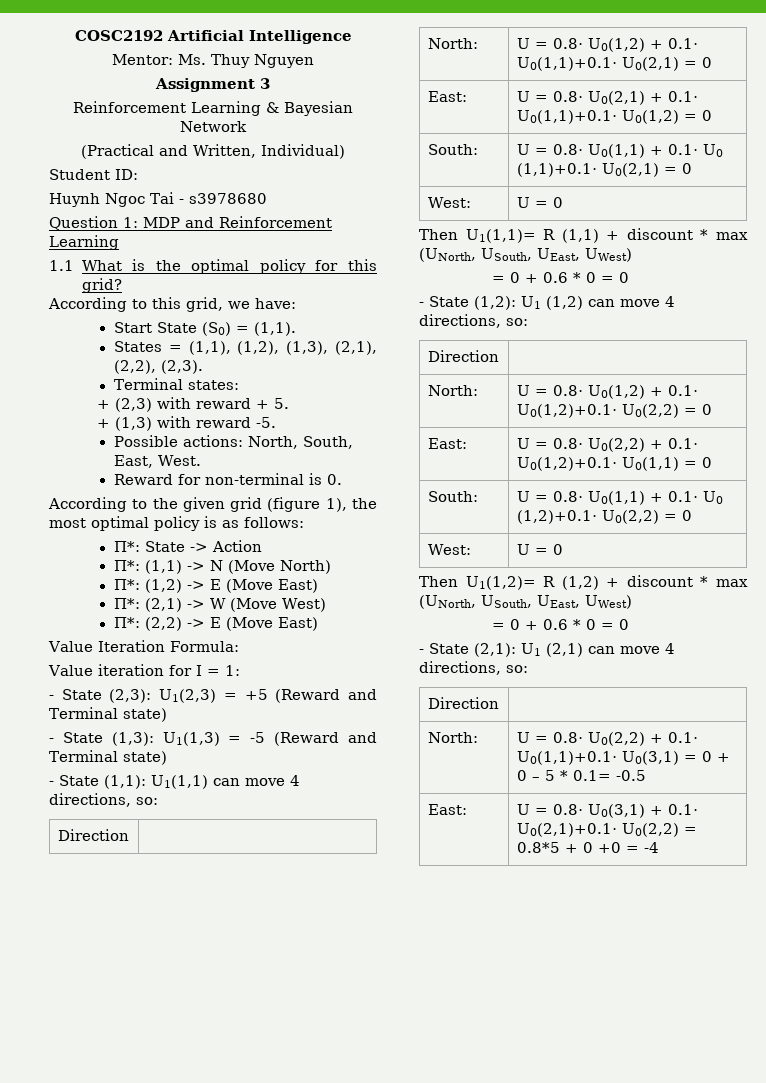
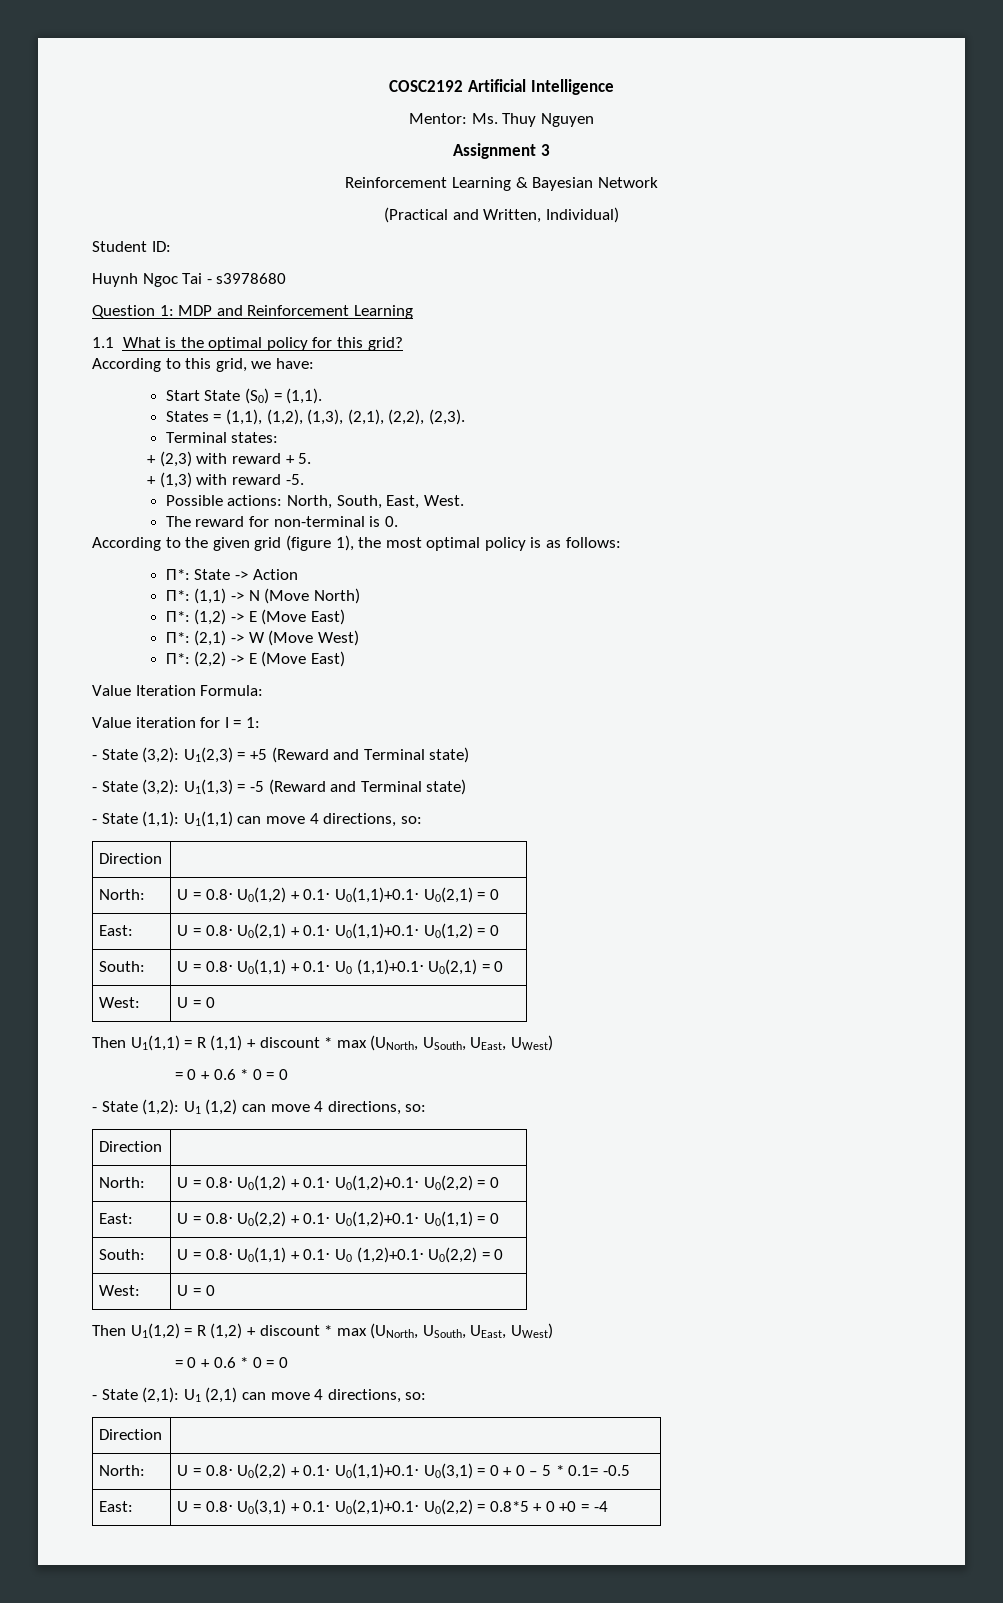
[113,474,173,485] Reward -> [165,516,245,527] The reward
[109,689,152,703] (2,3): -> [142,747,180,763] (3,2):
[111,732,154,746] (1,3): -> [142,779,180,795] (3,2):
[465,229,536,243] U1(1,1)= -> [130,1035,193,1051] U1(1,1) =
[465,576,536,590] U1(1,2)= -> [130,1323,193,1339] U1(1,2) =

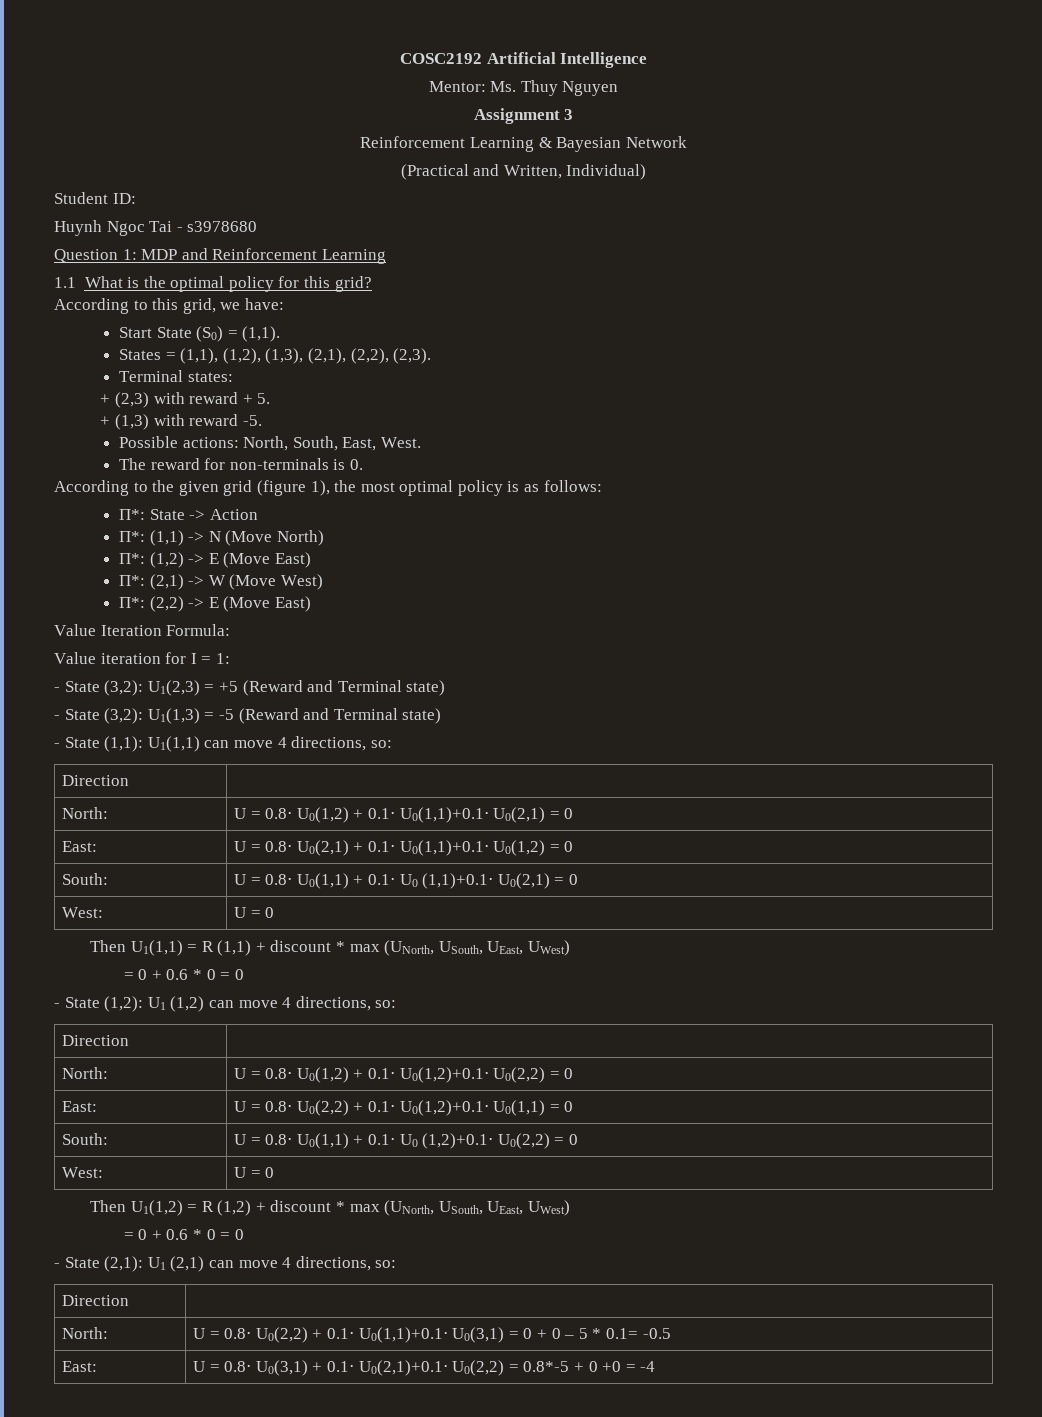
[273,516,365,527] non-terminal -> [229,458,329,470] non-terminals
[489,1501,529,1512] 0.8*5 -> [523,1361,570,1372] 0.8*-5

